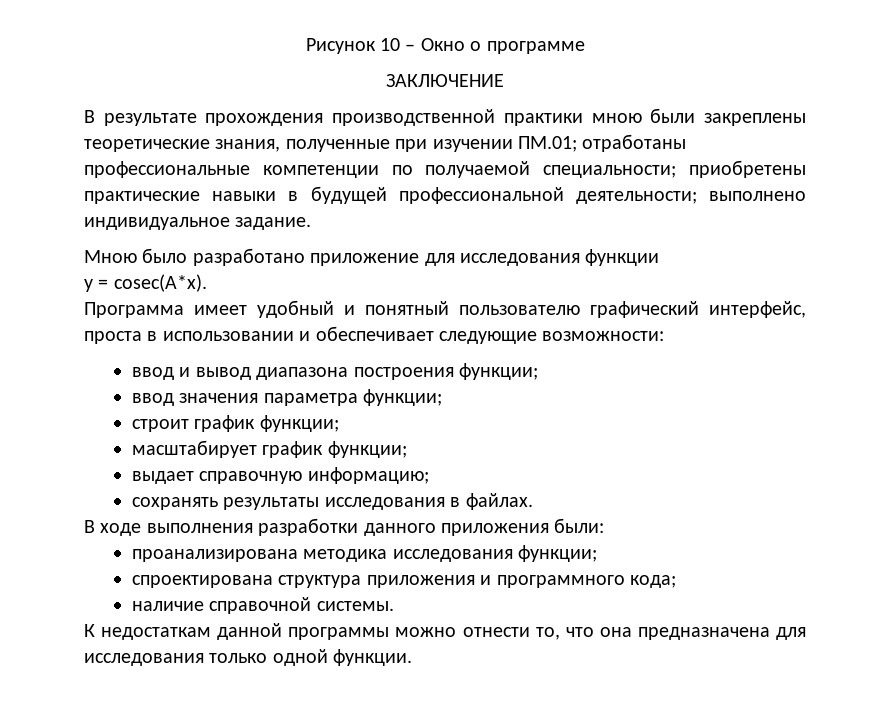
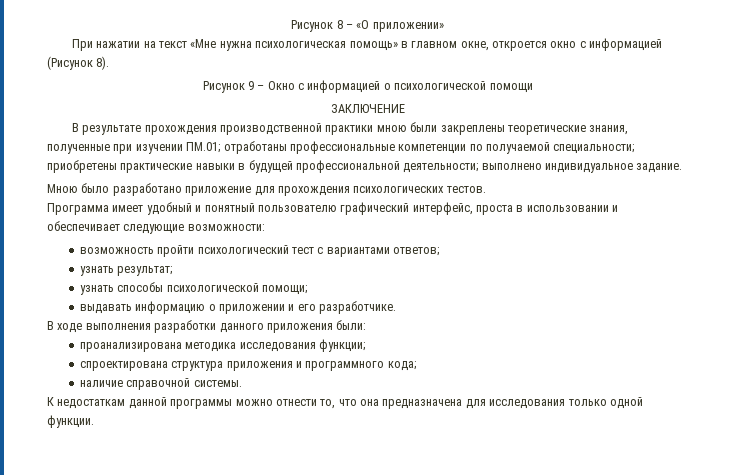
[305,38,585,54] Рисунок 10 – Окно о программе -> [291,20,444,32] [71,38,663,51] [47,56,110,70] [202,80,533,93] Рисунок 8 – «О приложении» // При нажатии на текст «Мне нужна психологическая помощь» в главном окне, откроется окно с информацией (Рисунок 8). // Рисунок 9 – Окно с информацией о психологической помощи
[460,249,660,266] [84,274,207,292] исследования функции // y = cosec(A*x). -> [277,186,486,196] прохождения психологических тестов.
[131,363,538,380] [131,389,443,406] [131,415,339,432] [131,440,407,458] [131,467,429,484] [131,493,533,510] ввод и вывод диапазона построения функции; // ввод значения параметра функции; // строит график функции; // масштабирует график функции; // выдает справочную информацию; // сохранять результаты исследования в файлах. -> [79,245,440,257] [79,266,173,276] [79,282,308,295] [79,301,397,314] возможность пройти психологический тест с вариантами ответов; // узнать результат; // узнать способы психологической помощи; // выдавать информацию о приложении и его разработчике.

